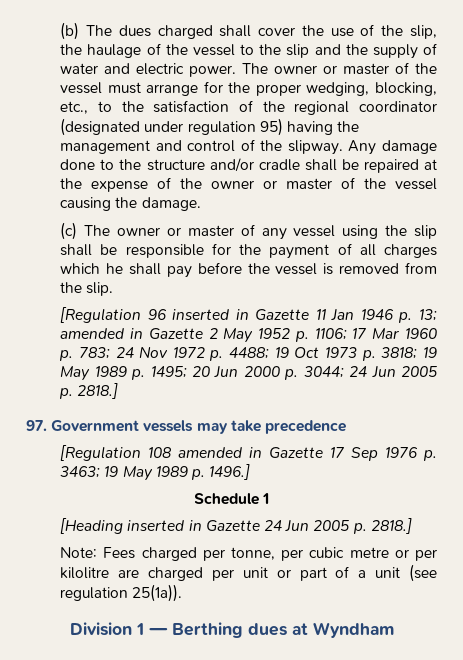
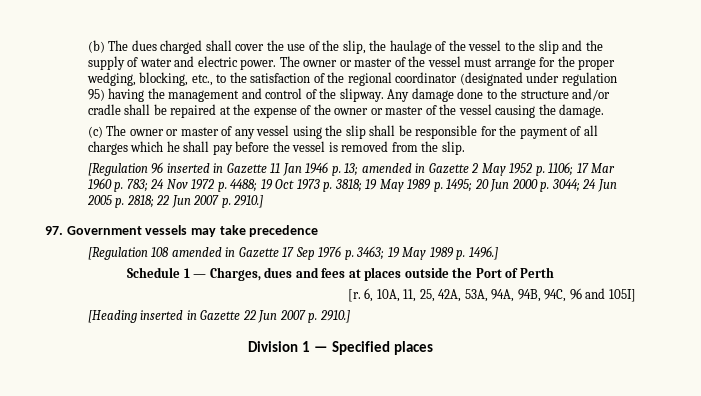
[77,383,119,399] 2818.] -> [126,195,264,208] 2818; 22 Jun 2007 p. 2910.]
[60,518,412,534] [60,547,437,561] [60,564,438,582] [60,584,183,602] // [Heading inserted in Gazette 24 Jun 2005 p. 2818.] // Note: Fees charged per tonne, per cubic metre or per kilolitre are charged per unit or part of a unit (see regulation 25(1a)). -> [193,267,554,281] [347,288,636,302] [87,310,350,323] — Charges, dues and fees at places outside the Port of Perth // [r. 6, 10A, 11, 25, 42A, 53A, 94A, 94B, 94C, 96 and 105I] // [Heading inserted in Gazette 22 Jun 2007 p. 2910.]
[171,622,394,638] Berthing dues at Wyndham -> [332,341,434,355] Specified places

